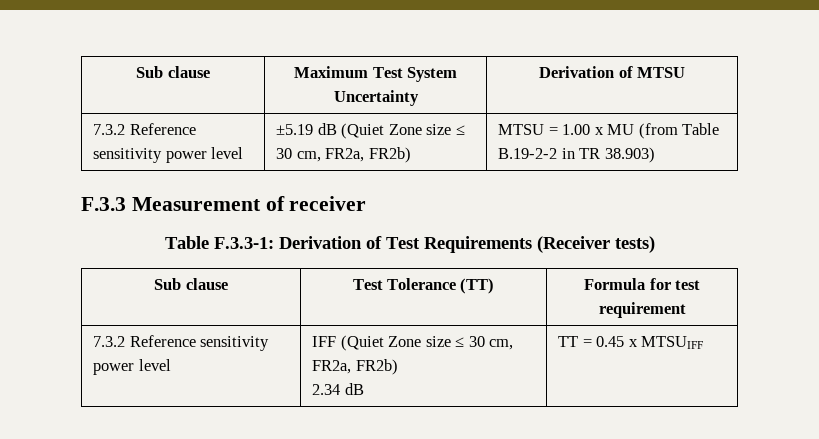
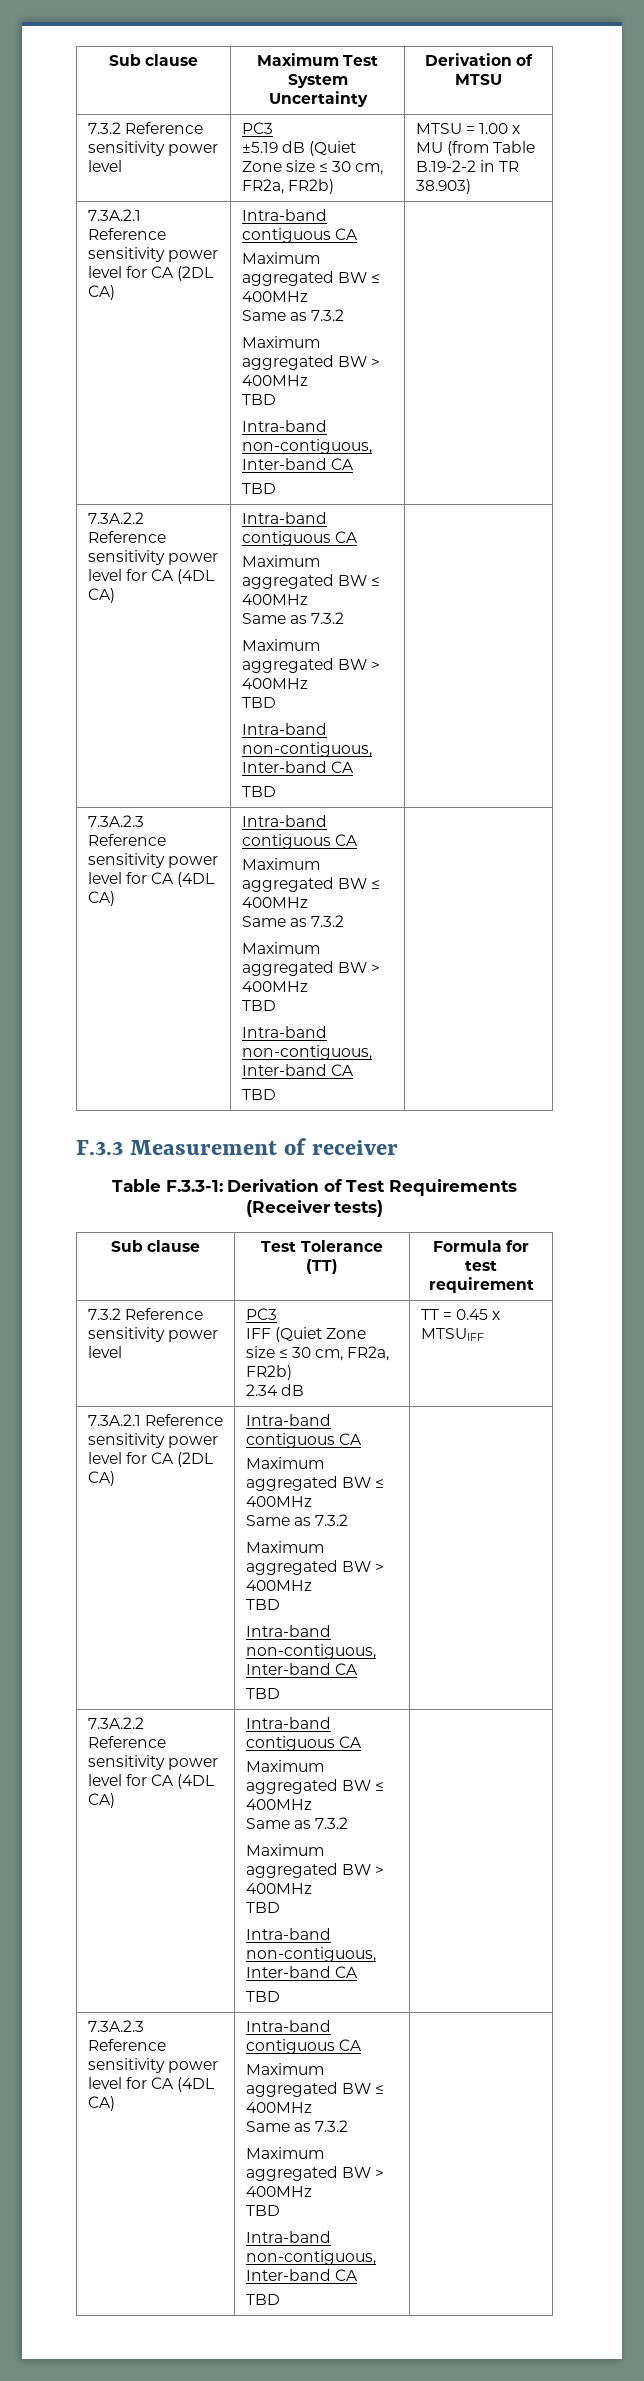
(244, 153) none -> [241,122,273,134] PC3 //
(655, 155) none -> [87,209,141,221] [87,228,166,240] [87,247,218,262] [87,266,214,281] [87,285,115,300] [241,209,327,221] [241,228,358,243] [241,252,320,264] [241,271,380,286] [241,291,308,302] [241,309,344,321] [241,336,320,348] [241,355,380,370] [241,375,308,386] [241,394,276,405] [241,420,327,432] [241,439,372,454] [241,458,354,470] [241,483,276,494] [87,512,144,524] [87,531,166,543] [87,550,218,565] [87,569,215,584] [87,588,115,603] [241,512,327,524] [241,531,358,546] [241,555,320,567] [241,574,380,589] [241,594,308,605] [241,612,344,624] [241,639,320,651] [241,658,380,673] [241,678,308,689] [241,697,276,708] [241,723,327,735] [241,742,372,757] [241,761,354,773] [241,786,276,797] [87,815,144,827] [87,834,166,846] [87,853,218,868] [87,872,215,887] [87,891,115,906] [241,815,327,827] [241,834,358,849] [241,858,320,870] [241,877,380,892] [241,897,308,908] [241,915,344,927] [241,942,320,954] [241,961,380,976] [241,981,308,992] [241,1000,276,1011] [241,1026,327,1038] [241,1045,372,1060] [241,1064,354,1076] [241,1089,276,1100] // 7.3A.2.1 Reference sensitivity power level for CA (2DL CA) | Intra-band contiguous CA // Maximum aggregated BW ≤ 400MHz // Same as 7.3.2 // Maximum aggregated BW > 400MHz // TBD // Intra-band non-contiguous, Inter-band CA // TBD | // 7.3A.2.2 Reference sensitivity power level for CA (4DL CA) | Intra-band contiguous CA // Maximum aggregated BW ≤ 400MHz // Same as 7.3.2 // Maximum aggregated BW > 400MHz // TBD // Intra-band non-contiguous, Inter-band CA // TBD | // 7.3A.2.3 Reference sensitivity power level for CA (4DL CA) | Intra-band contiguous CA // Maximum aggregated BW ≤ 400MHz // Same as 7.3.2 // Maximum aggregated BW > 400MHz // TBD // Intra-band non-contiguous, Inter-band CA // TBD |
(171, 365) none -> [245,1308,277,1320] PC3 //
(704, 342) none -> [87,1414,223,1426] [87,1433,218,1448] [87,1452,214,1467] [87,1471,115,1486] [245,1414,331,1426] [245,1433,362,1448] [245,1457,324,1469] [245,1476,384,1491] [245,1496,312,1507] [245,1514,348,1526] [245,1541,324,1553] [245,1560,384,1575] [245,1580,312,1591] [245,1599,280,1610] [245,1625,331,1637] [245,1644,376,1659] [245,1663,358,1675] [245,1688,280,1699] [87,1717,144,1729] [87,1736,166,1748] [87,1755,218,1770] [87,1774,215,1789] [87,1793,115,1808] [245,1717,331,1729] [245,1736,362,1751] [245,1760,324,1772] [245,1779,384,1794] [245,1799,312,1810] [245,1817,348,1829] [245,1844,324,1856] [245,1863,384,1878] [245,1883,312,1894] [245,1902,280,1913] [245,1928,331,1940] [245,1947,376,1962] [245,1966,358,1978] [245,1991,280,2002] [87,2020,144,2032] [87,2039,166,2051] [87,2058,218,2073] [87,2077,215,2092] [87,2096,115,2111] [245,2020,331,2032] [245,2039,362,2054] [245,2063,324,2075] [245,2082,384,2097] [245,2102,312,2113] [245,2120,348,2132] [245,2147,324,2159] [245,2166,384,2181] [245,2186,312,2197] [245,2205,280,2216] [245,2231,331,2243] [245,2250,376,2265] [245,2269,358,2281] [245,2294,280,2305] // 7.3A.2.1 Reference sensitivity power level for CA (2DL CA) | Intra-band contiguous CA // Maximum aggregated BW ≤ 400MHz // Same as 7.3.2 // Maximum aggregated BW > 400MHz // TBD // Intra-band non-contiguous, Inter-band CA // TBD | // 7.3A.2.2 Reference sensitivity power level for CA (4DL CA) | Intra-band contiguous CA // Maximum aggregated BW ≤ 400MHz // Same as 7.3.2 // Maximum aggregated BW > 400MHz // TBD // Intra-band non-contiguous, Inter-band CA // TBD | // 7.3A.2.3 Reference sensitivity power level for CA (4DL CA) | Intra-band contiguous CA // Maximum aggregated BW ≤ 400MHz // Same as 7.3.2 // Maximum aggregated BW > 400MHz // TBD // Intra-band non-contiguous, Inter-band CA // TBD |

